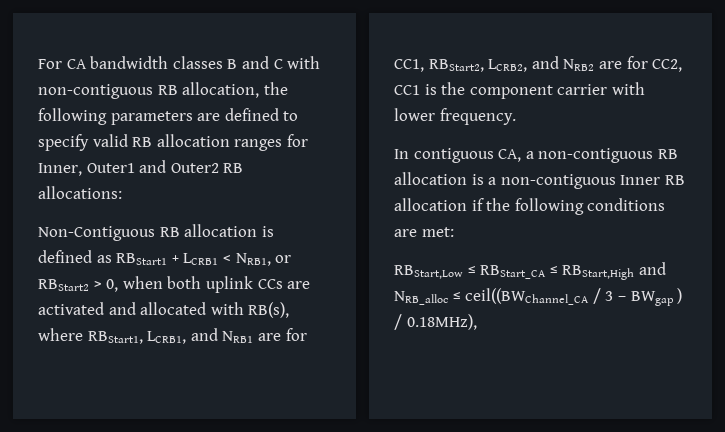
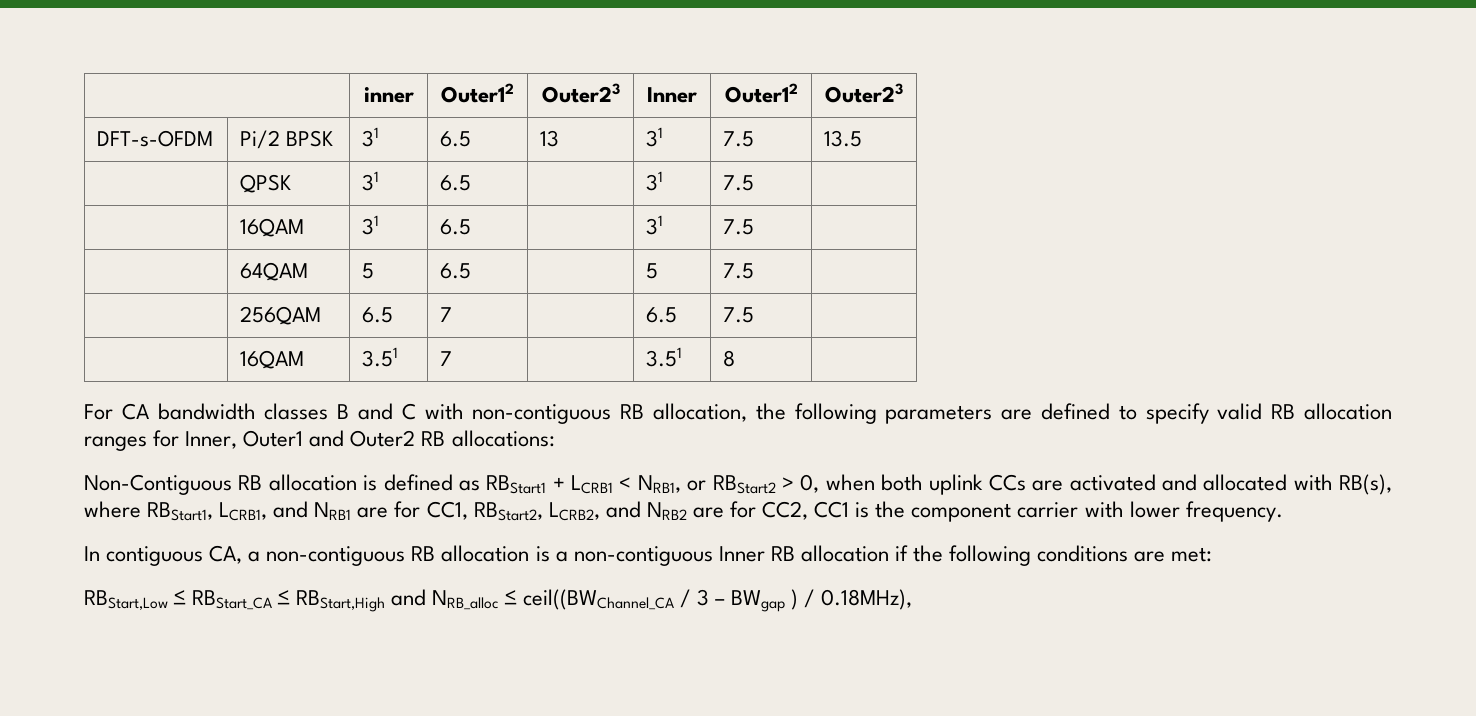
(38, 64) none -> [363,87,414,103] [441,83,514,103] [541,83,620,103] [647,87,697,103] [724,83,798,103] [825,83,903,103] [97,130,214,147] [240,130,334,149] [362,127,380,147] [440,131,472,147] [540,130,560,147] [646,127,664,147] [723,131,755,147] [824,130,863,147] [240,174,292,193] [362,171,380,191] [440,175,472,191] [646,171,664,191] [723,175,755,191] [240,218,305,237] [362,215,380,235] [440,219,472,235] [646,215,664,235] [723,219,755,235] [240,262,309,281] [362,263,375,279] [440,263,472,279] [646,263,659,279] [723,263,755,279] [240,306,322,325] [362,307,394,323] [440,307,453,322] [646,307,678,323] [723,307,755,323] [240,350,305,369] [362,347,399,367] [440,351,453,366] [646,347,683,367] [723,350,736,367] | inner | Outer12 | Outer23 | Inner | Outer12 | Outer23 // DFT-s-OFDM | Pi/2 BPSK | 31 | 6.5 | 13 | 31 | 7.5 | 13.5 // | QPSK | 31 | 6.5 | | 31 | 7.5 | // | 16QAM | 31 | 6.5 | | 31 | 7.5 | // | 64QAM | 5 | 6.5 | | 5 | 7.5 | // | 256QAM | 6.5 | 7 | | 6.5 | 7.5 | // | 16QAM | 3.51 | 7 | | 3.51 | 8 | //

